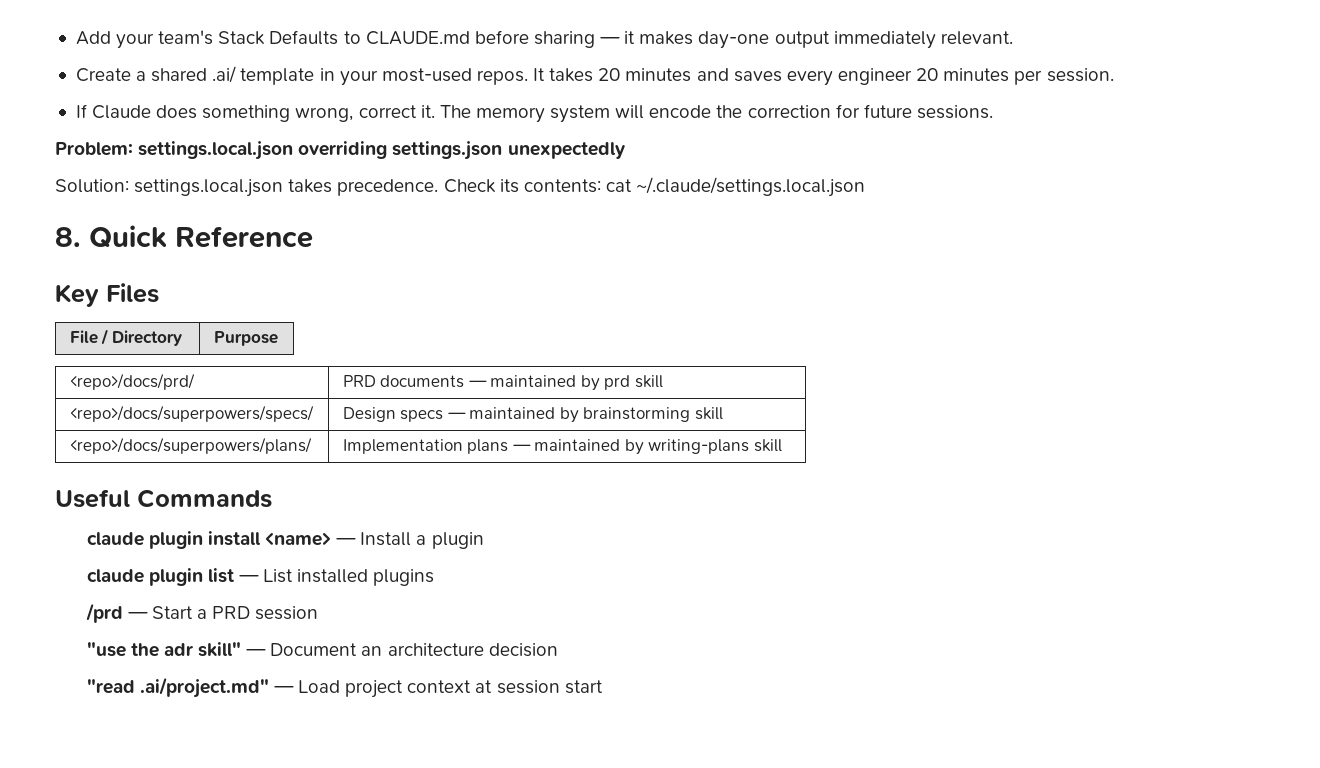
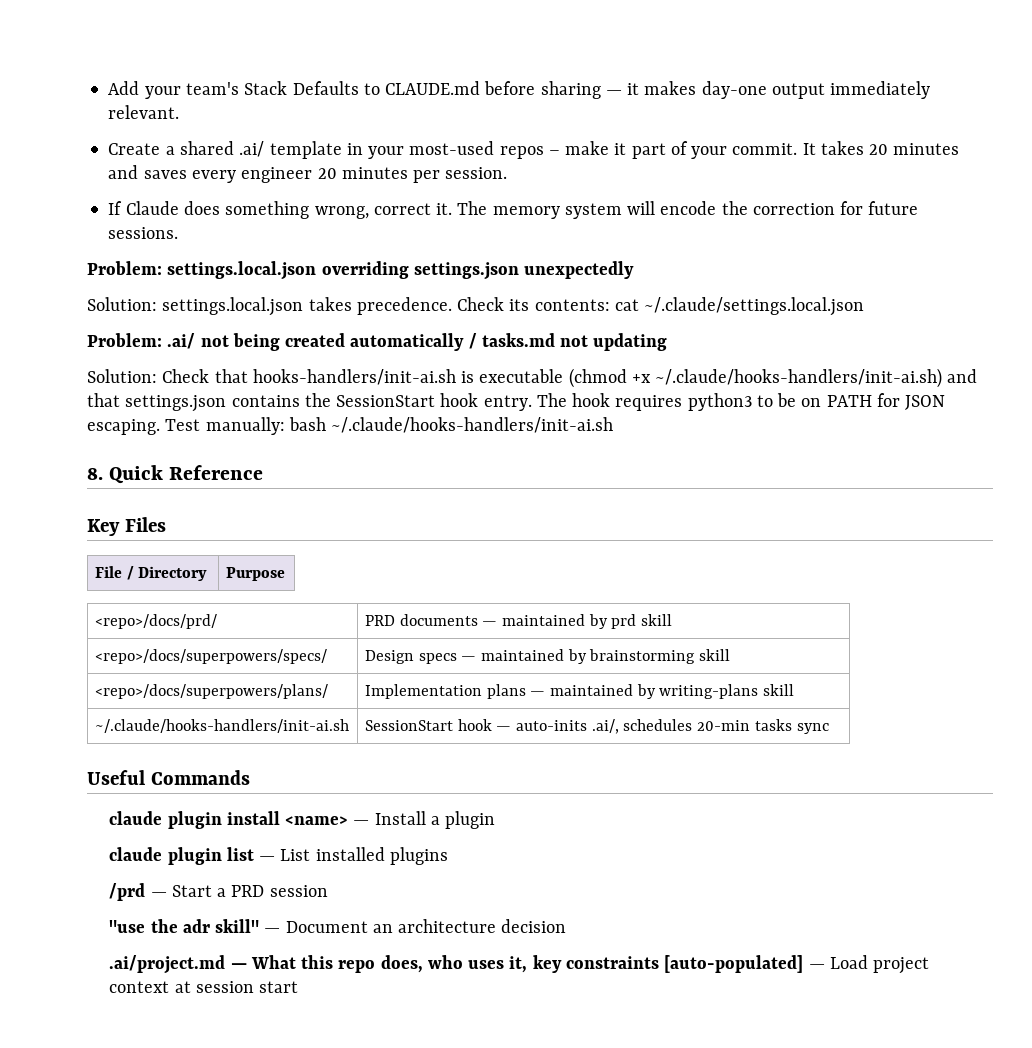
[476,70,528,85] repos. -> [499,141,798,159] repos – make it part of your commit.
(866, 187) none -> [87,333,668,351] [87,368,978,388] [87,393,946,412] [87,417,614,435] // Problem: .ai/ not being created automatically / tasks.md not updating // Solution: Check that hooks-handlers/init-ai.sh is executable (chmod +x ~/.claude/hooks-handlers/init-ai.sh) and that settings.json contains the SessionStart hook entry. The hook requires python3 to be on PATH for JSON escaping. Test manually: bash ~/.claude/hooks-handlers/init-ai.sh
(783, 445) none -> [94,719,349,733] [364,719,829,734] // ~/.claude/hooks-handlers/init-ai.sh | SessionStart hook — auto-inits .ai/, schedules 20-min tasks sync
[86,677,269,698] "read .ai/project.md" -> [109,955,804,974] .ai/project.md — What this repo does, who uses it, key constraints [auto-populated]

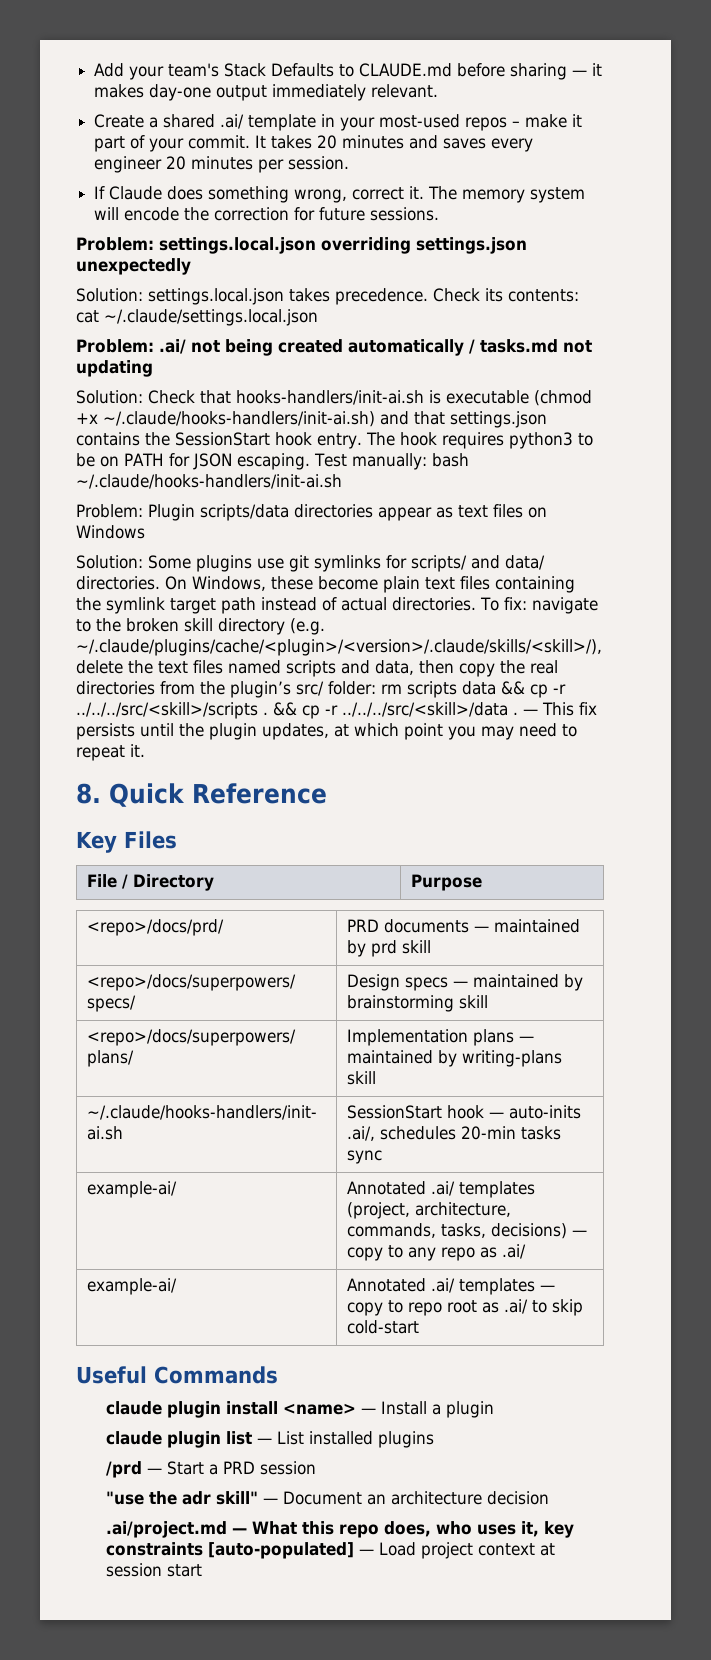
(614, 425) none -> [76,504,547,521] [76,525,145,539] [76,555,545,572] [76,576,575,593] [76,597,598,614] [76,618,325,635] [76,639,602,656] [76,660,558,677] [76,681,566,698] [76,702,597,719] [76,723,577,740] [76,744,145,761] // Problem: Plugin scripts/data directories appear as text files on Windows // Solution: Some plugins use git symlinks for scripts/ and data/ directories. On Windows, these become plain text files containing the symlink target path instead of actual directories. To fix: navigate to the broken skill directory (e.g. ~/.claude/plugins/cache/<plugin>/<version>/.claude/skills/<skill>/), delete the text files named scripts and data, then copy the real directories from the plugin’s src/ folder: rm scripts data && cp -r ../../../src/<skill>/scripts . && cp -r ../../../src/<skill>/data . — This fix persists until the plugin updates, at which point you may need to repeat it.
(829, 728) none -> [87,1181,178,1198] [347,1181,536,1198] [347,1202,512,1219] [347,1223,588,1239] [347,1244,527,1261] [87,1278,178,1295] [347,1278,556,1295] [347,1299,584,1316] [347,1320,420,1334] // example-ai/ | Annotated .ai/ templates (project, architecture, commands, tasks, decisions) — copy to any repo as .ai/ // example-ai/ | Annotated .ai/ templates — copy to repo root as .ai/ to skip cold-start

